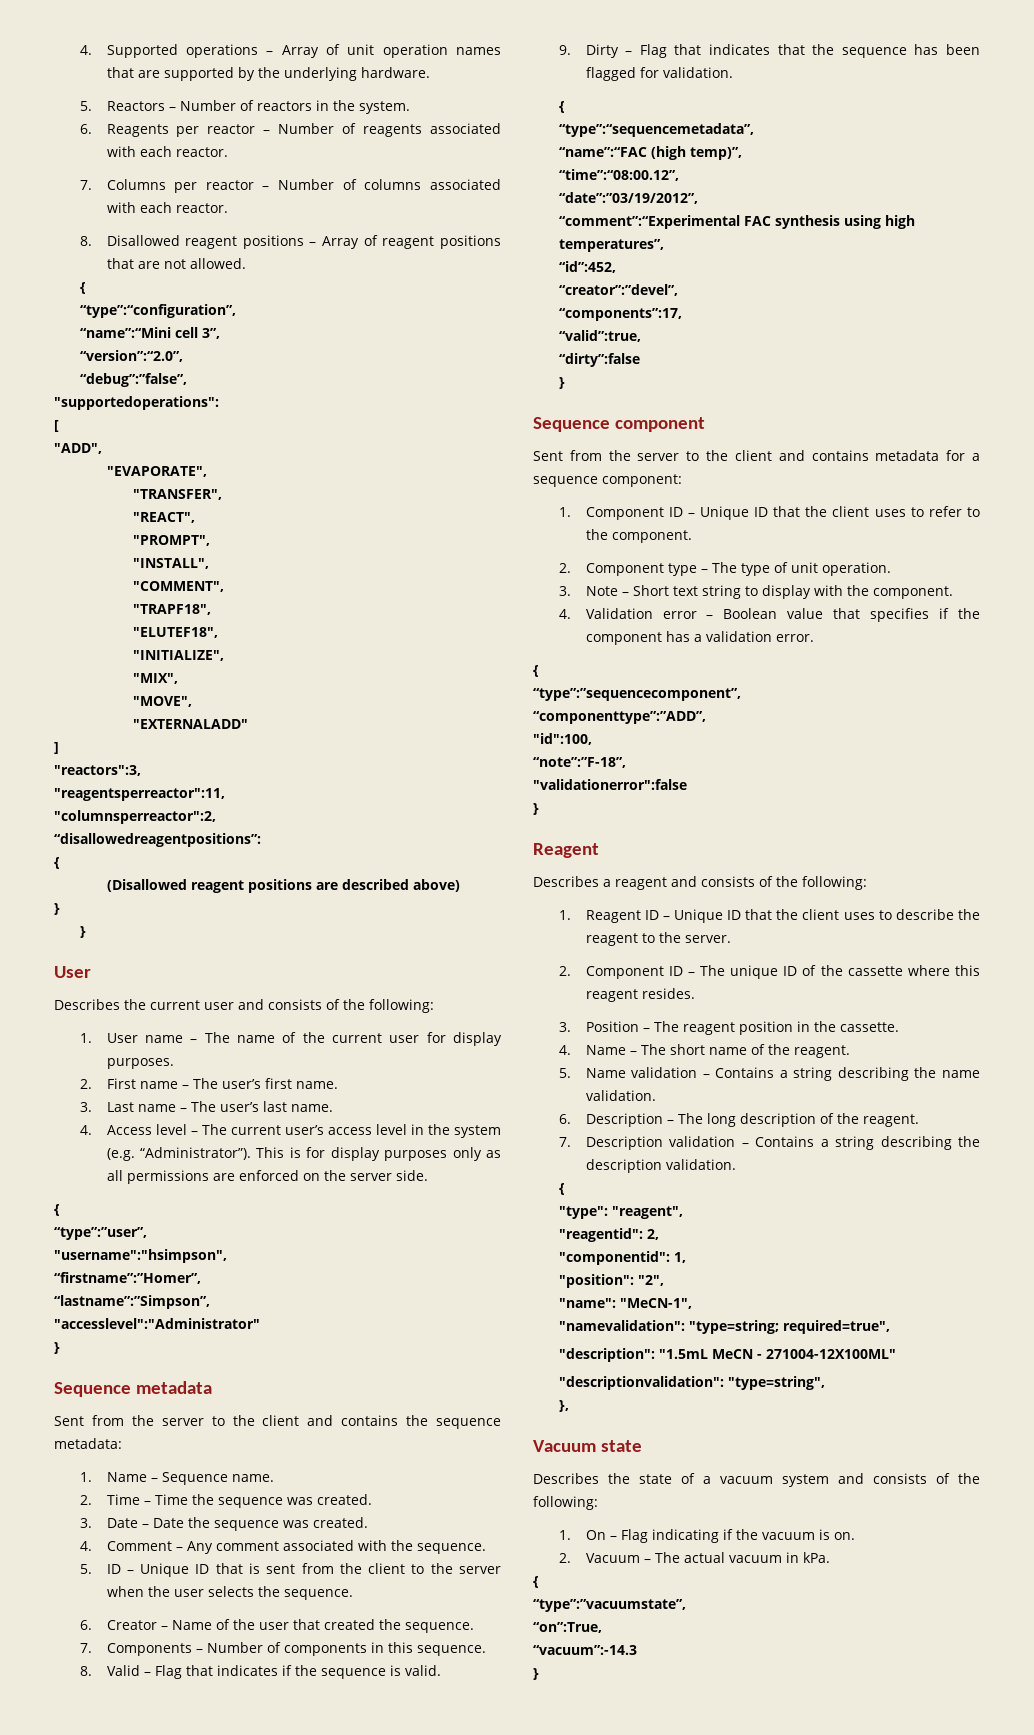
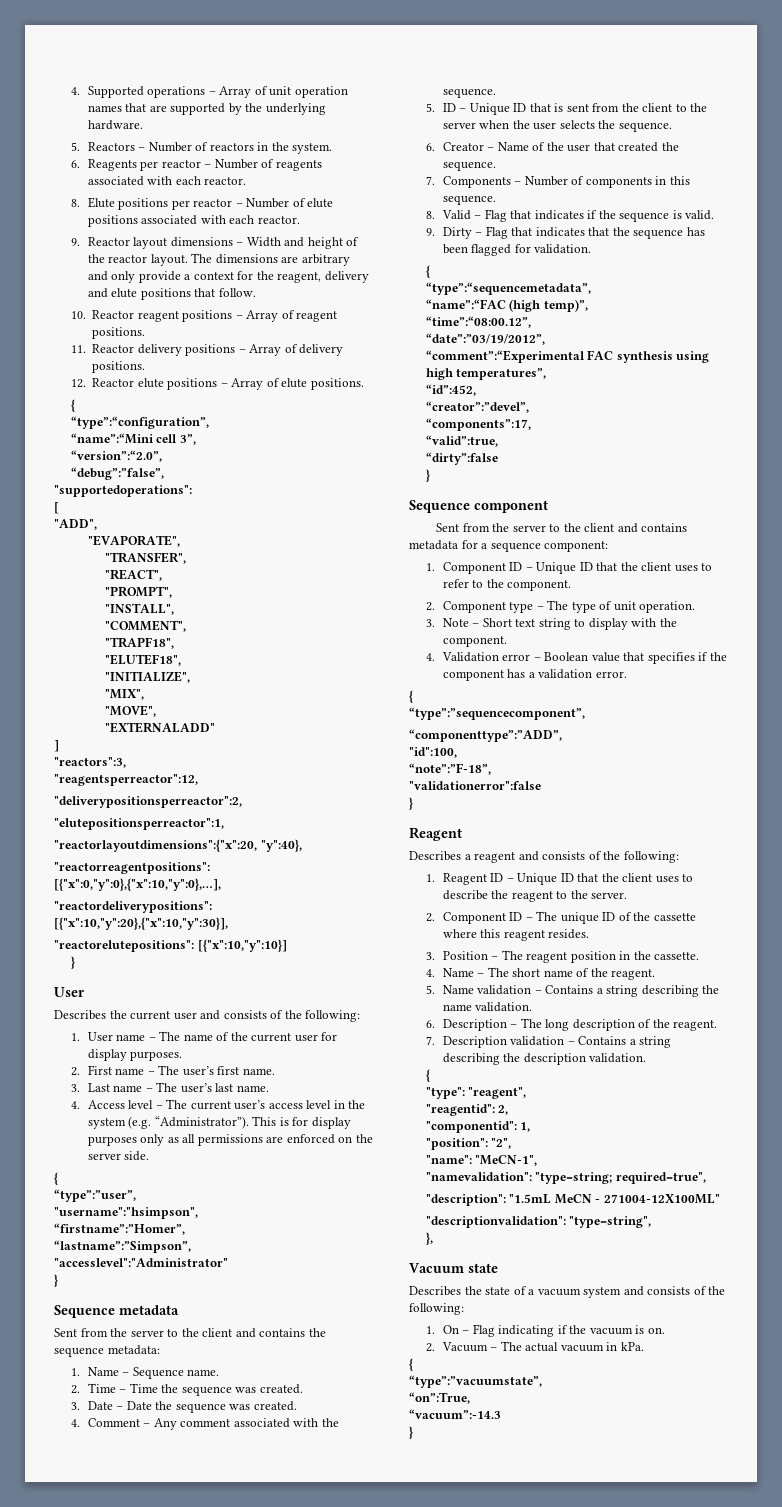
[80,179,502,193] [106,202,228,213] [80,235,180,246] 7. Columns per reactor – Number of columns associated with each reactor. // 8. Disallowed -> [70,197,334,210] [87,215,300,227] [70,237,360,249] [87,253,350,266] [87,271,369,283] [87,288,256,300] [70,310,135,319] 8. Elute positions per reactor – Number of elute positions associated with each reactor. // 9. Reactor layout dimensions – Width and height of the reactor layout. The dimensions are arbitrary and only provide a context for the reagent, delivery and elute positions that follow. // 10. Reactor
[440,235,501,249] [106,258,246,269] positions that are not allowed. -> [92,327,146,339] [70,344,344,356] [92,361,146,373] [70,378,364,390] positions. // 11. Reactor delivery positions – Array of delivery positions. // 12. Reactor elute positions – Array of elute positions.
[54,788,225,801] [54,810,216,824] [54,833,261,847] [54,857,60,869] [106,879,460,893] [54,903,60,915] "reagentsperreactor":11, // "columnsperreactor":2, // “disallowedreagentpositions”: // { // (Disallowed reagent positions are described above) // } -> [54,774,198,786] [54,796,242,808] [54,818,224,830] [54,839,302,852] [54,862,210,874] [54,878,221,891] [54,901,212,913] [54,917,228,930] [54,939,287,952] "reagentsperreactor":12, // "deliverypositionsperreactor":2, // "elutepositionsperreactor":1, // "reactorlayoutdimensions":{"x":20, "y":40}, // "reactorreagentpositions": [{"x":0,"y":0},{"x":10,"y":0},…], // "reactordeliverypositions": [{"x":10,"y":20},{"x":10,"y":30}], // "reactorelutepositions": [{"x":10,"y":10}]

